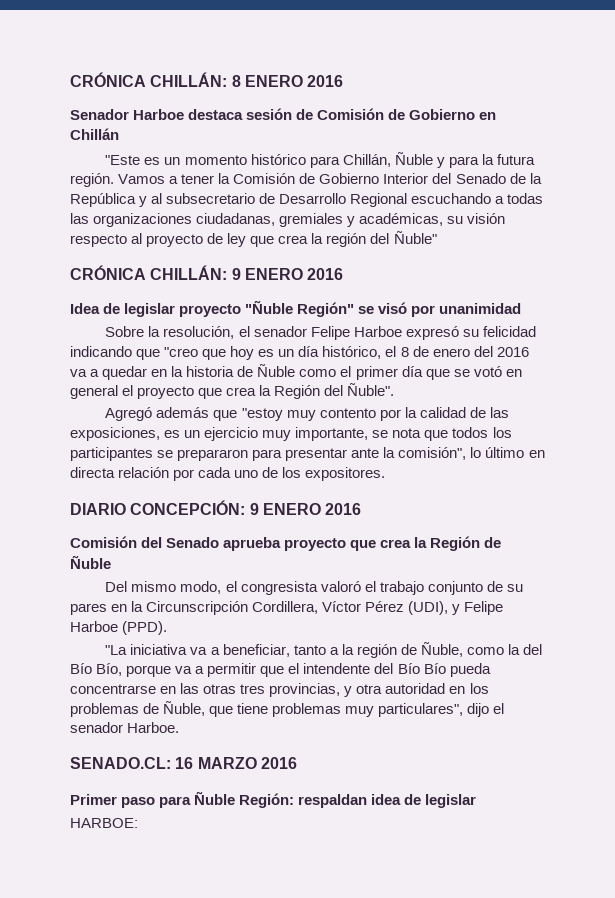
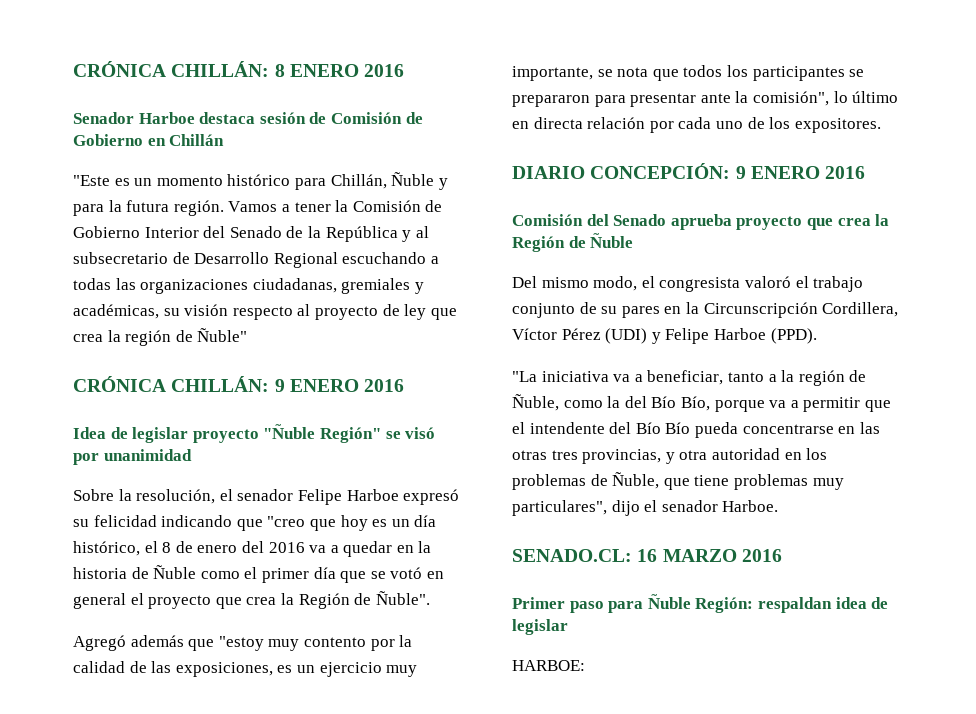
[370,233,390,244] del -> [175,330,193,342] de
[324,385,344,396] del -> [354,593,372,605] de
[408,601,449,615] (UDI), -> [605,328,648,344] (UDI)

